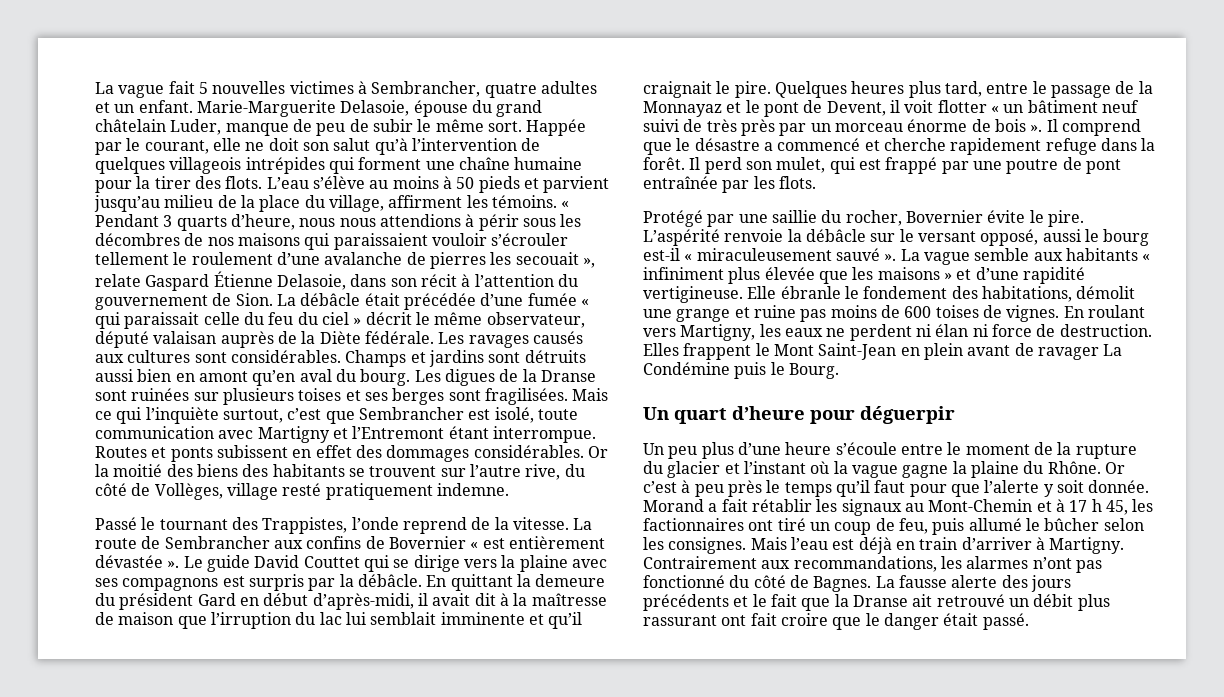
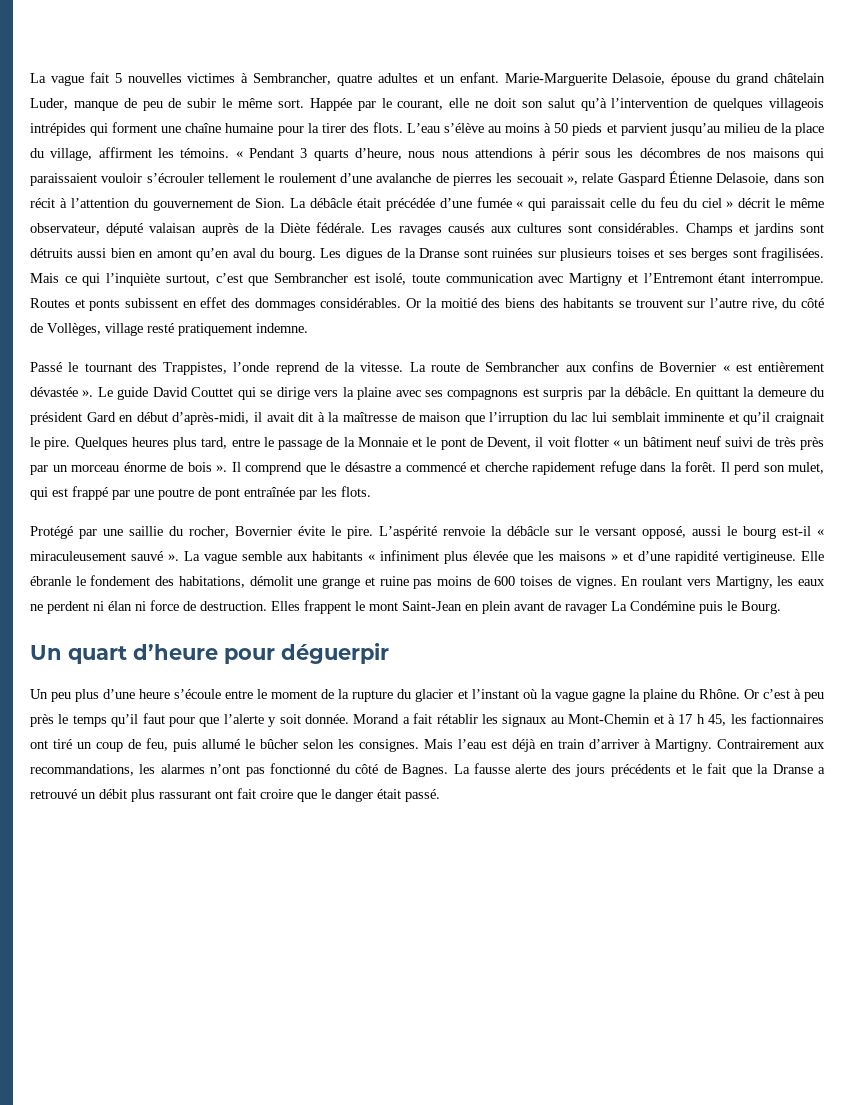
[643,101,722,117] Monnayaz -> [357,437,408,447] Monnaie
[773,344,814,356] Mont -> [369,602,398,611] mont
[912,594,933,607] ait -> [818,767,826,774] a

